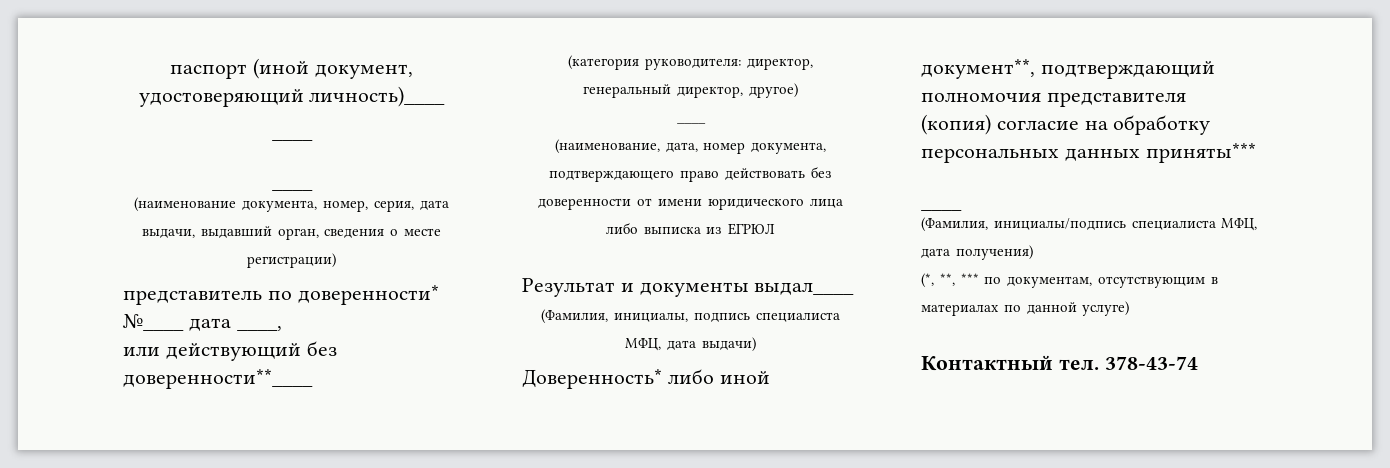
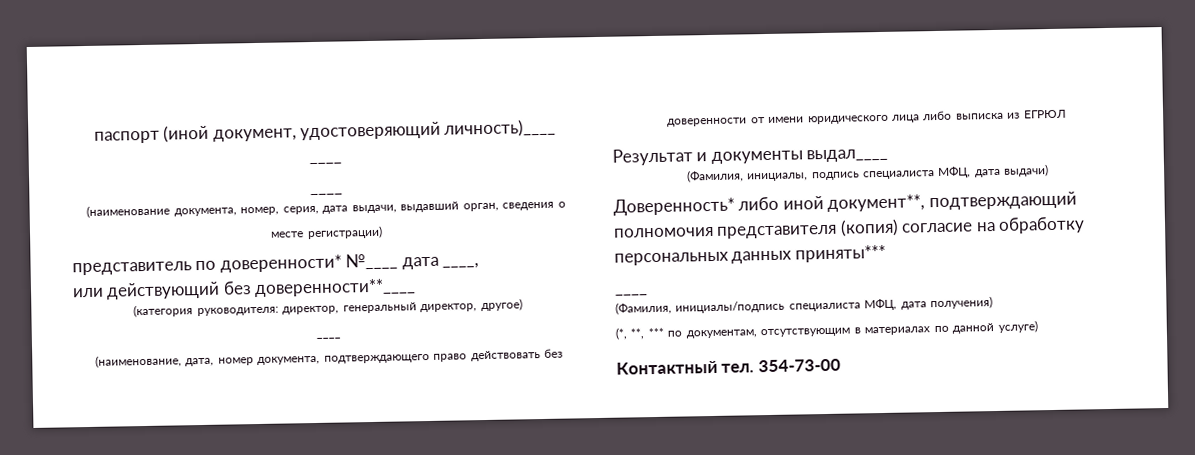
[1104,356,1198,370] 378-43-74 -> [757,358,841,373] 354-73-00

